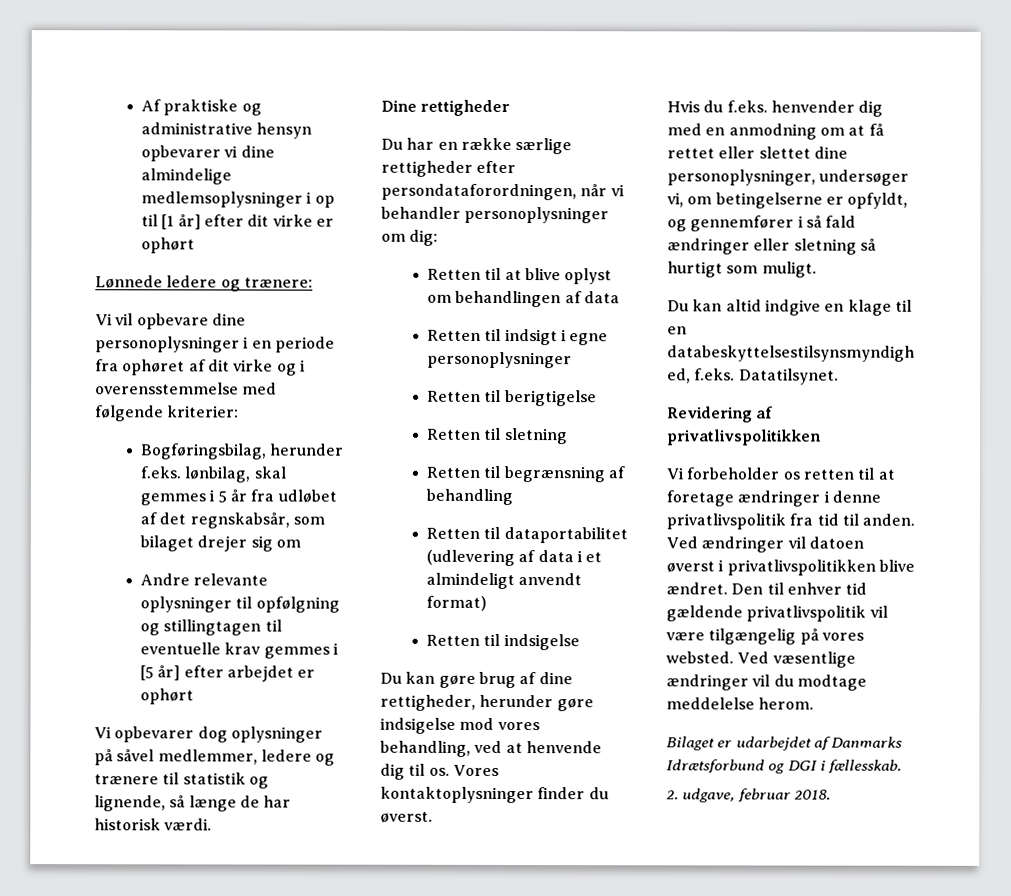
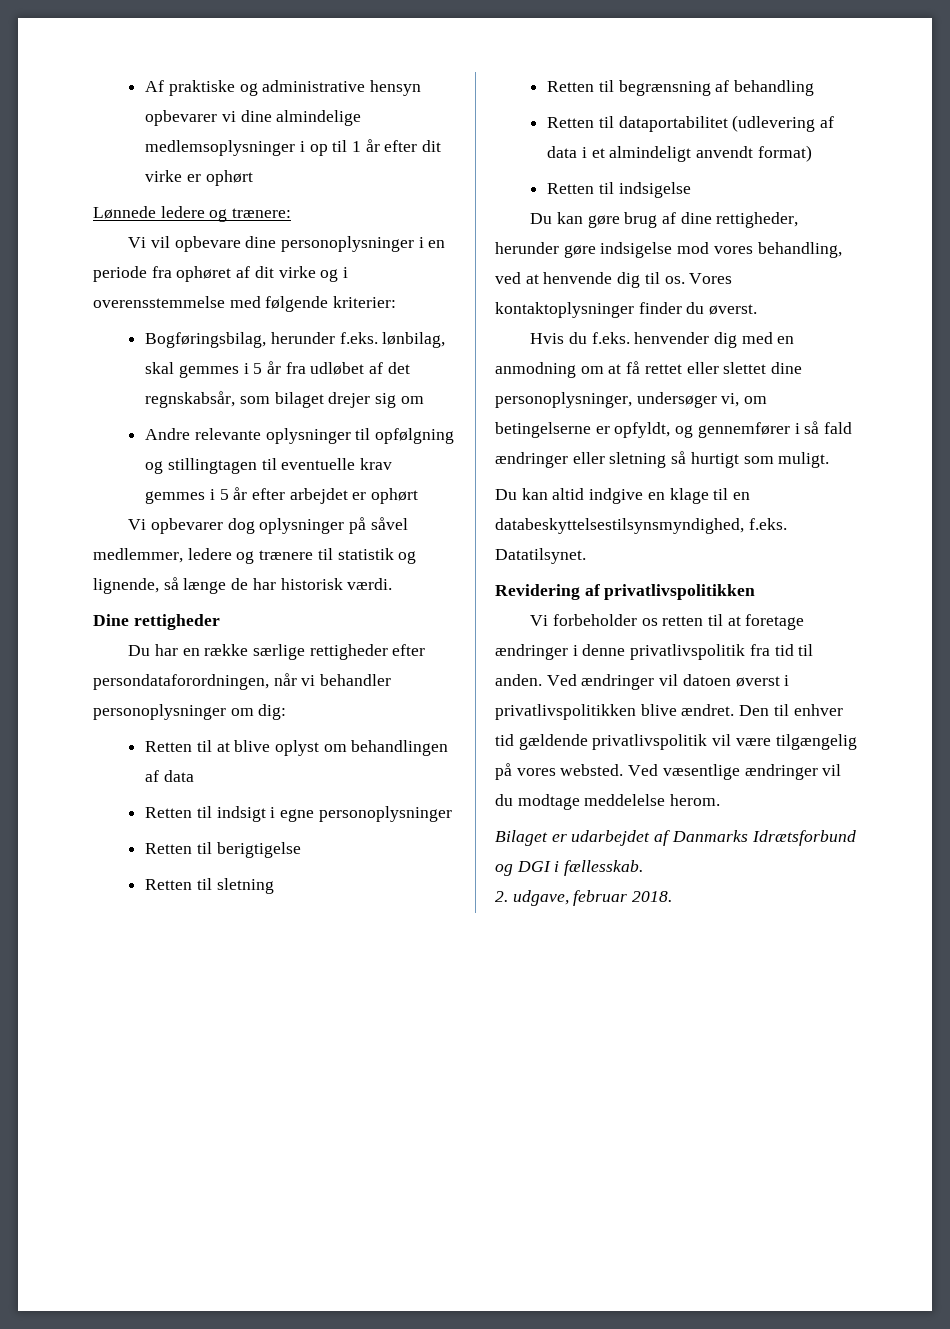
[161,214,201,230] [1 år] -> [352,139,380,152] 1 år
[139,665,181,681] [5 år] -> [219,487,248,500] 5 år

